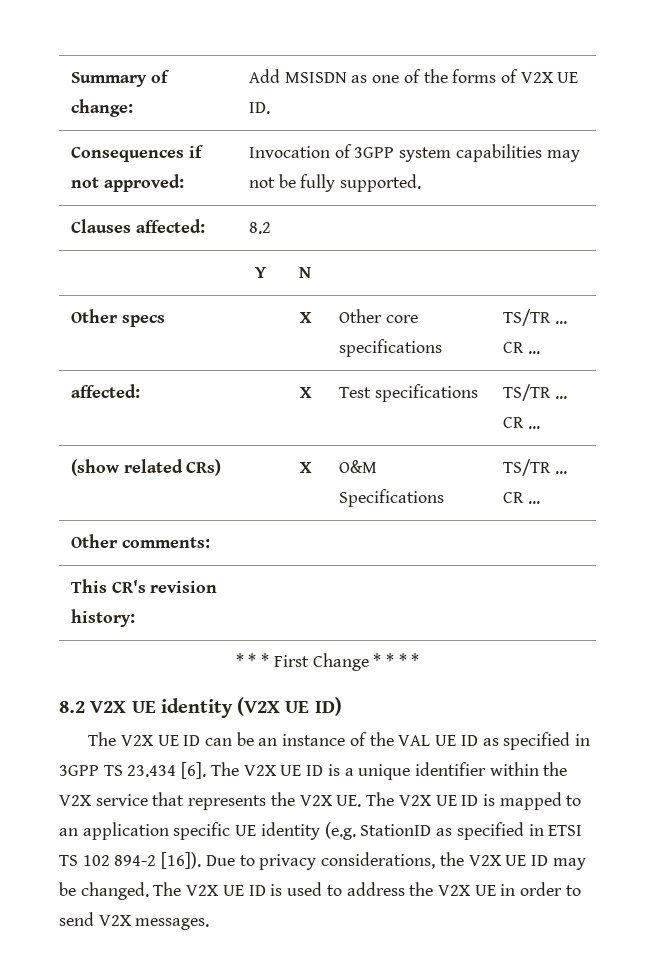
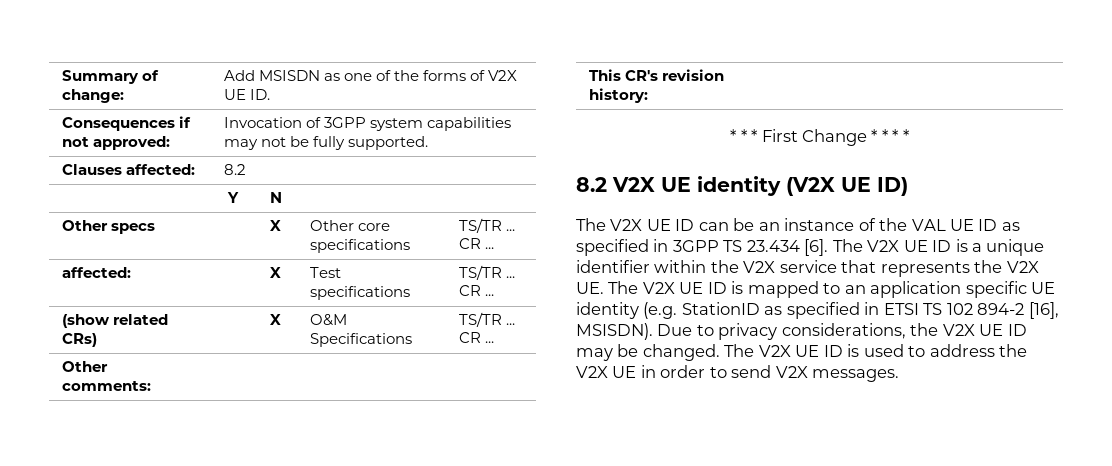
[161,852,202,869] [16]). -> [1028,302,1059,319] [576,323,653,340] [16], MSISDN).

